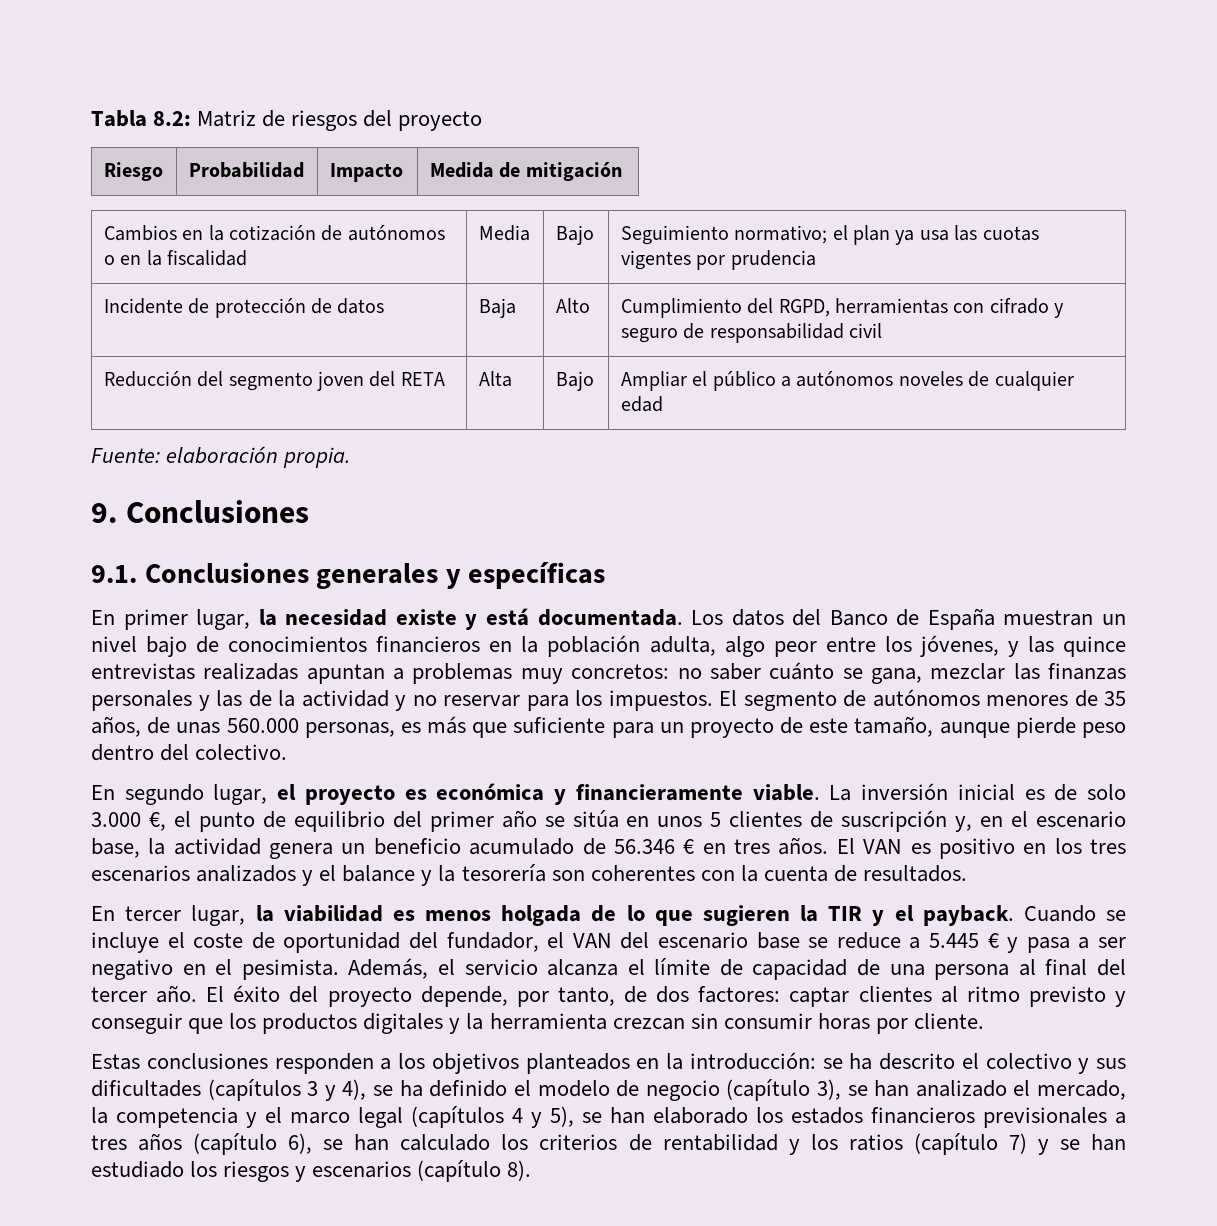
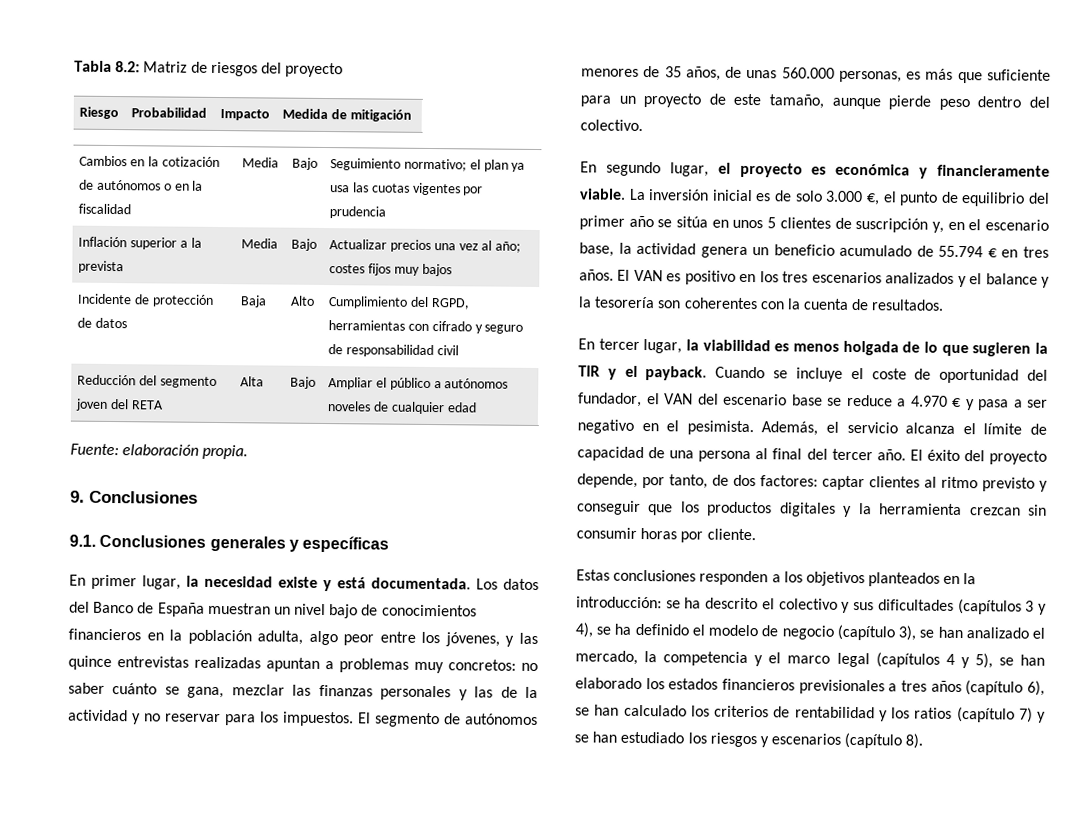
(816, 260) none -> [78,236,202,250] [78,260,125,274] [241,238,279,249] [291,238,318,251] [329,239,522,253] [329,263,452,277] // Inflación superior a la prevista | Media | Bajo | Actualizar precios una vez al año; costes fijos muy bajos
[613,839,675,854] 56.346 -> [938,245,984,258] 55.794
[929,933,980,948] 5.445 -> [910,395,948,407] 4.970

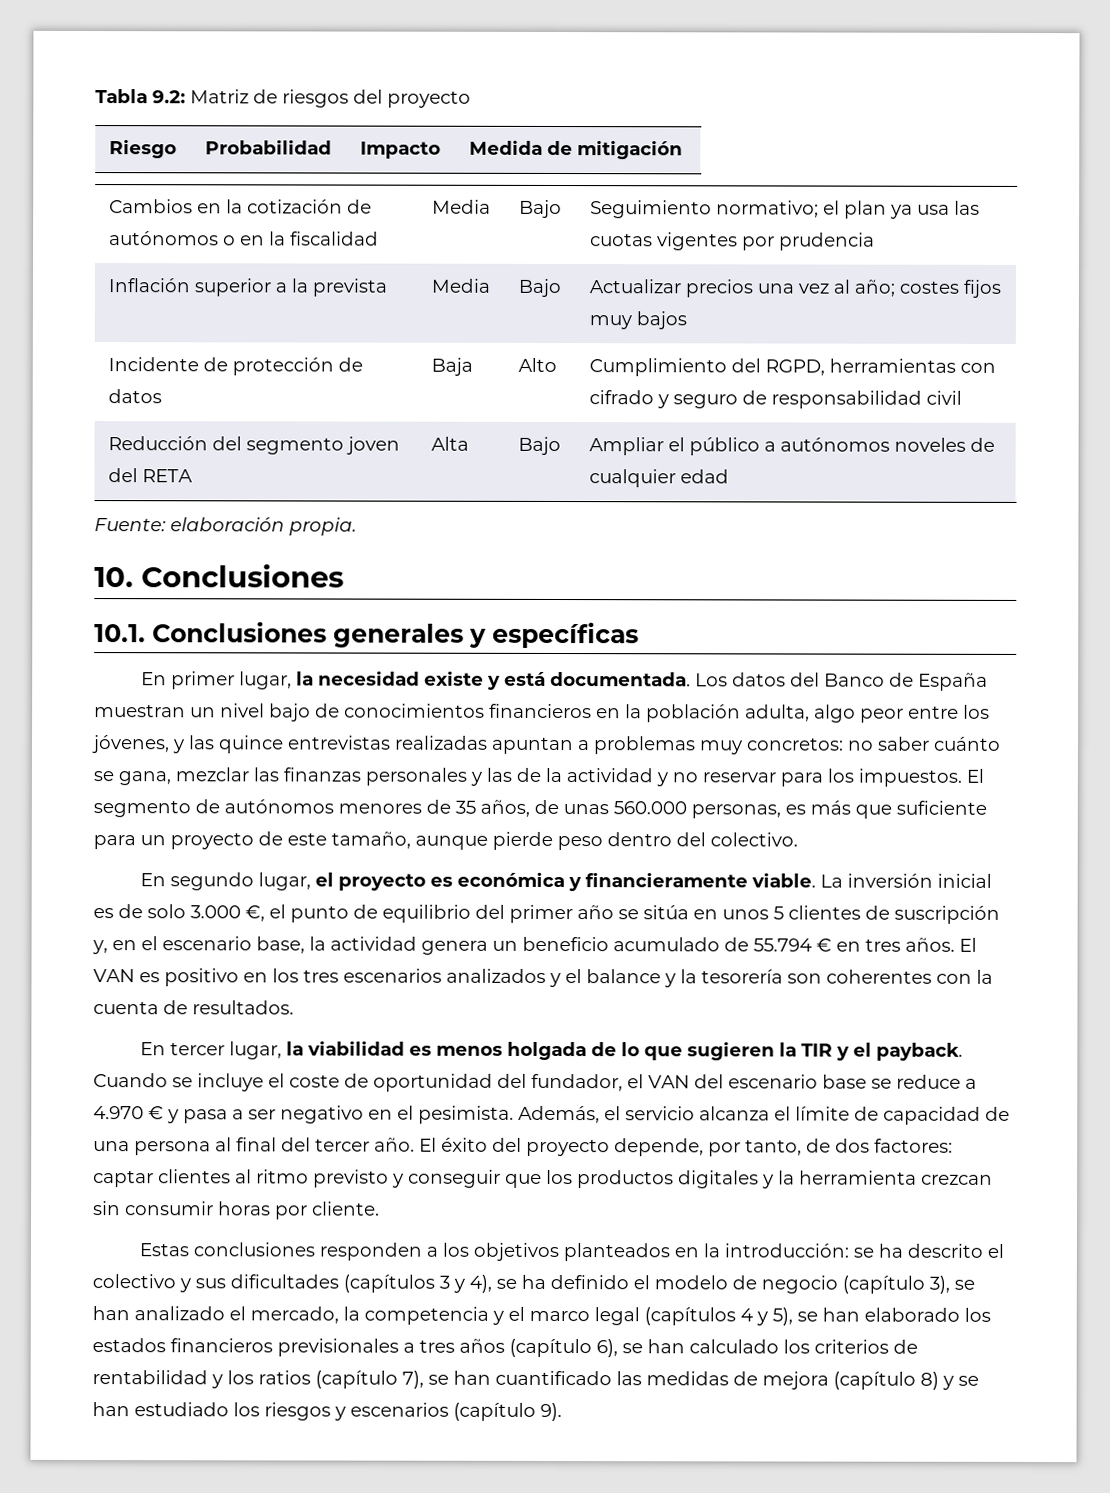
[115,61,141,73] 8.2: -> [152,90,186,104] 9.2:
[70,490,85,503] 9. -> [94,567,134,588] 10.
[69,534,96,547] 9.1. -> [94,624,146,643] 10.1.
[1018,707,1033,723] 7) -> [402,1370,939,1390] 7), se han cuantificado las medidas de mejora (capítulo 8)
[905,733,924,749] 8). -> [540,1402,562,1422] 9).

